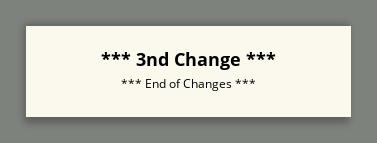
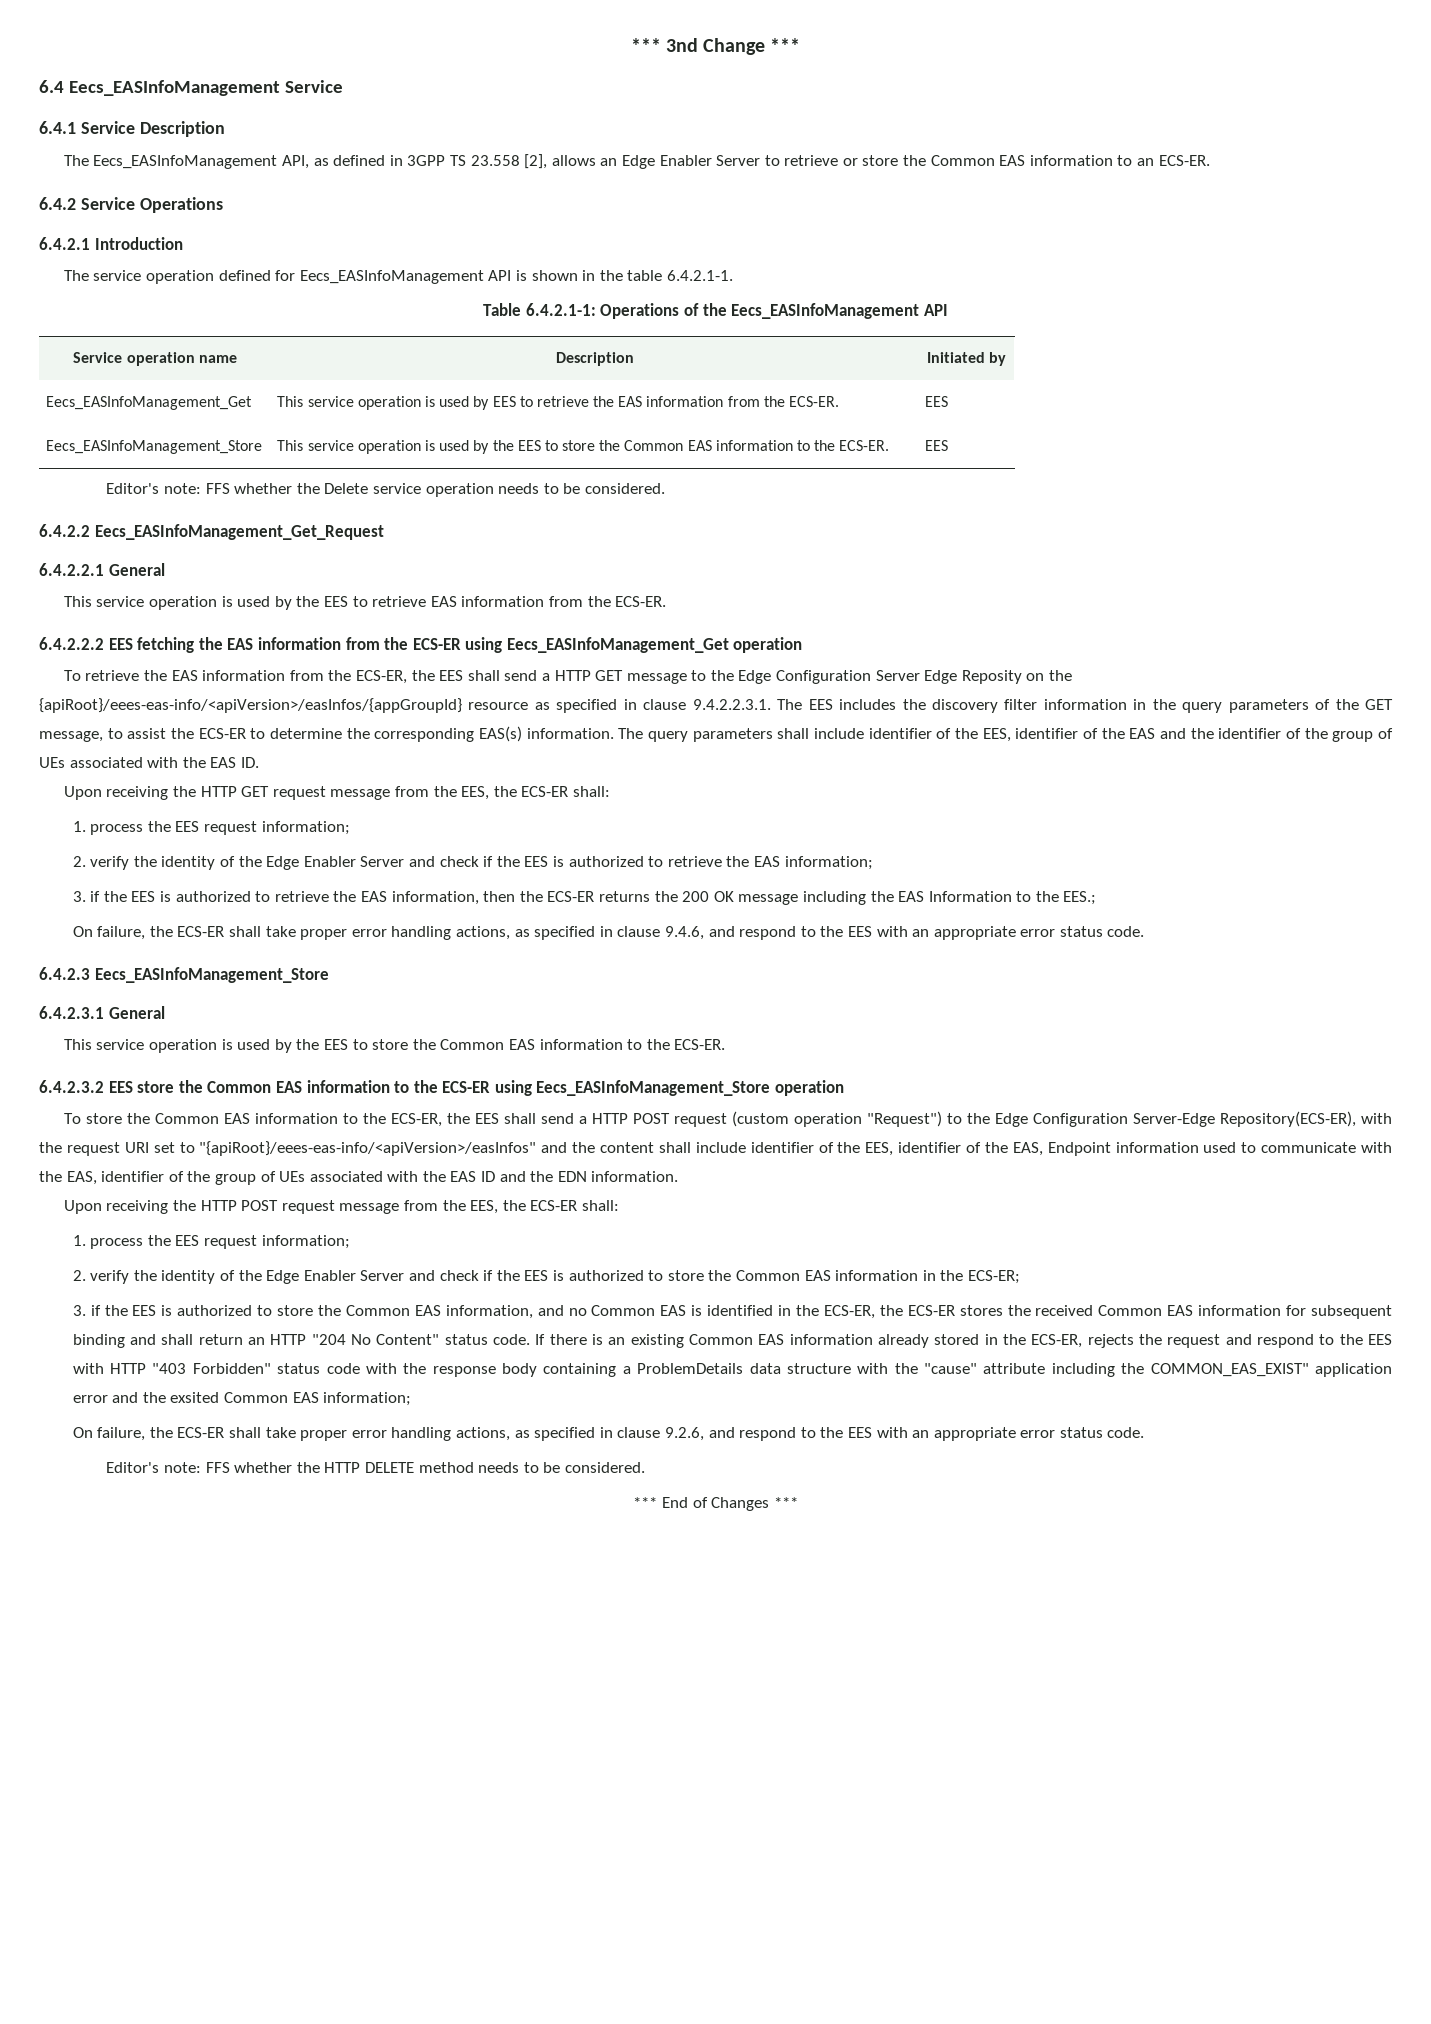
(276, 59) none -> [39,80,343,96] [39,121,225,137] [63,154,1210,169] [39,197,223,213] [39,237,183,250] [63,270,733,284] [483,303,948,319] [73,352,237,366] [555,352,634,366] [926,352,1007,366] [46,396,253,410] [277,396,839,410] [925,396,949,407] [46,440,263,454] [277,440,890,454] [925,440,949,451] [106,483,665,497] [39,524,384,540] [39,563,165,576] [63,596,667,610] [39,637,803,653] [63,670,1073,684] [39,698,1394,713] [39,726,1394,742] [39,757,259,768] [63,786,610,800] [72,821,350,835] [72,856,873,870] [72,891,1097,905] [72,926,1145,940] [39,967,329,983] [39,1006,165,1019] [63,1039,726,1053] [39,1080,845,1096] [63,1111,1392,1127] [39,1141,1392,1156] [39,1171,679,1185] [63,1200,619,1214] [72,1235,350,1249] [72,1270,1020,1284] [72,1305,1392,1319] [72,1334,1392,1348] [72,1363,1393,1377] [72,1392,412,1406] [72,1427,1145,1441] [106,1462,645,1473] // 6.4 Eecs_EASInfoManagement Service // 6.4.1 Service Description // The Eecs_EASInfoManagement API, as defined in 3GPP TS 23.558 [2], allows an Edge Enabler Server to retrieve or store the Common EAS information to an ECS-ER. // 6.4.2 Service Operations // 6.4.2.1 Introduction // The service operation defined for Eecs_EASInfoManagement API is shown in the table 6.4.2.1-1. // Table 6.4.2.1-1: Operations of the Eecs_EASInfoManagement API // Service operation name | Description | Initiated by // Eecs_EASInfoManagement_Get | This service operation is used by EES to retrieve the EAS information from the ECS-ER. | EES // Eecs_EASInfoManagement_Store | This service operation is used by the EES to store the Common EAS information to the ECS-ER. | EES // Editor's note: FFS whether the Delete service operation needs to be considered. // 6.4.2.2 Eecs_EASInfoManagement_Get_Request // 6.4.2.2.1 General // This service operation is used by the EES to retrieve EAS information from the ECS-ER. // 6.4.2.2.2 EES fetching the EAS information from the ECS-ER using Eecs_EASInfoManagement_Get operation // To retrieve the EAS information from the ECS-ER, the EES shall send a HTTP GET message to the Edge Configuration Server Edge Reposity on the {apiRoot}/eees-eas-info/<apiVersion>/easInfos/{appGroupId} resource as specified in clause 9.4.2.2.3.1. The EES includes the discovery filter information in the query parameters of the GET message, to assist the ECS-ER to determine the corresponding EAS(s) information. The query parameters shall include identifier of the EES, identifier of the EAS and the identifier of the group of UEs associated with the EAS ID. // Upon receiving the HTTP GET request message from the EES, the ECS-ER shall: // 1. process the EES request information; // 2. verify the identity of the Edge Enabler Server and check if the EES is authorized to retrieve the EAS information; // 3. if the EES is authorized to retrieve the EAS information, then the ECS-ER returns the 200 OK message including the EAS Information to the EES.; // On failure, the ECS-ER shall take proper error handling actions, as specified in clause 9.4.6, and respond to the EES with an appropriate error status code. // 6.4.2.3 Eecs_EASInfoManagement_Store // 6.4.2.3.1 General // This service operation is used by the EES to store the Common EAS information to the ECS-ER. // 6.4.2.3.2 EES store the Common EAS information to the ECS-ER using Eecs_EASInfoManagement_Store operation // To store the Common EAS information to the ECS-ER, the EES shall send a HTTP POST request (custom operation "Request") to the Edge Configuration Server-Edge Repository(ECS-ER), with the request URI set to "{apiRoot}/eees-eas-info/<apiVersion>/easInfos" and the content shall include identifier of the EES, identifier of the EAS, Endpoint information used to communicate with the EAS, identifier of the group of UEs associated with the EAS ID and the EDN information. // Upon receiving the HTTP POST request message from the EES, the ECS-ER shall: // 1. process the EES request information; // 2. verify the identity of the Edge Enabler Server and check if the EES is authorized to store the Common EAS information in the ECS-ER; // 3. if the EES is authorized to store the Common EAS information, and no Common EAS is identified in the ECS-ER, the ECS-ER stores the received Common EAS information for subsequent binding and shall return an HTTP "204 No Content" status code. If there is an existing Common EAS information already stored in the ECS-ER, rejects the request and respond to the EES with HTTP "403 Forbidden" status code with the response body containing a ProblemDetails data structure with the "cause" attribute including the COMMON_EAS_EXIST" application error and the exsited Common EAS information; // On failure, the ECS-ER shall take proper error handling actions, as specified in clause 9.2.6, and respond to the EES with an appropriate error status code. // Editor's note: FFS whether the HTTP DELETE method needs to be considered.

